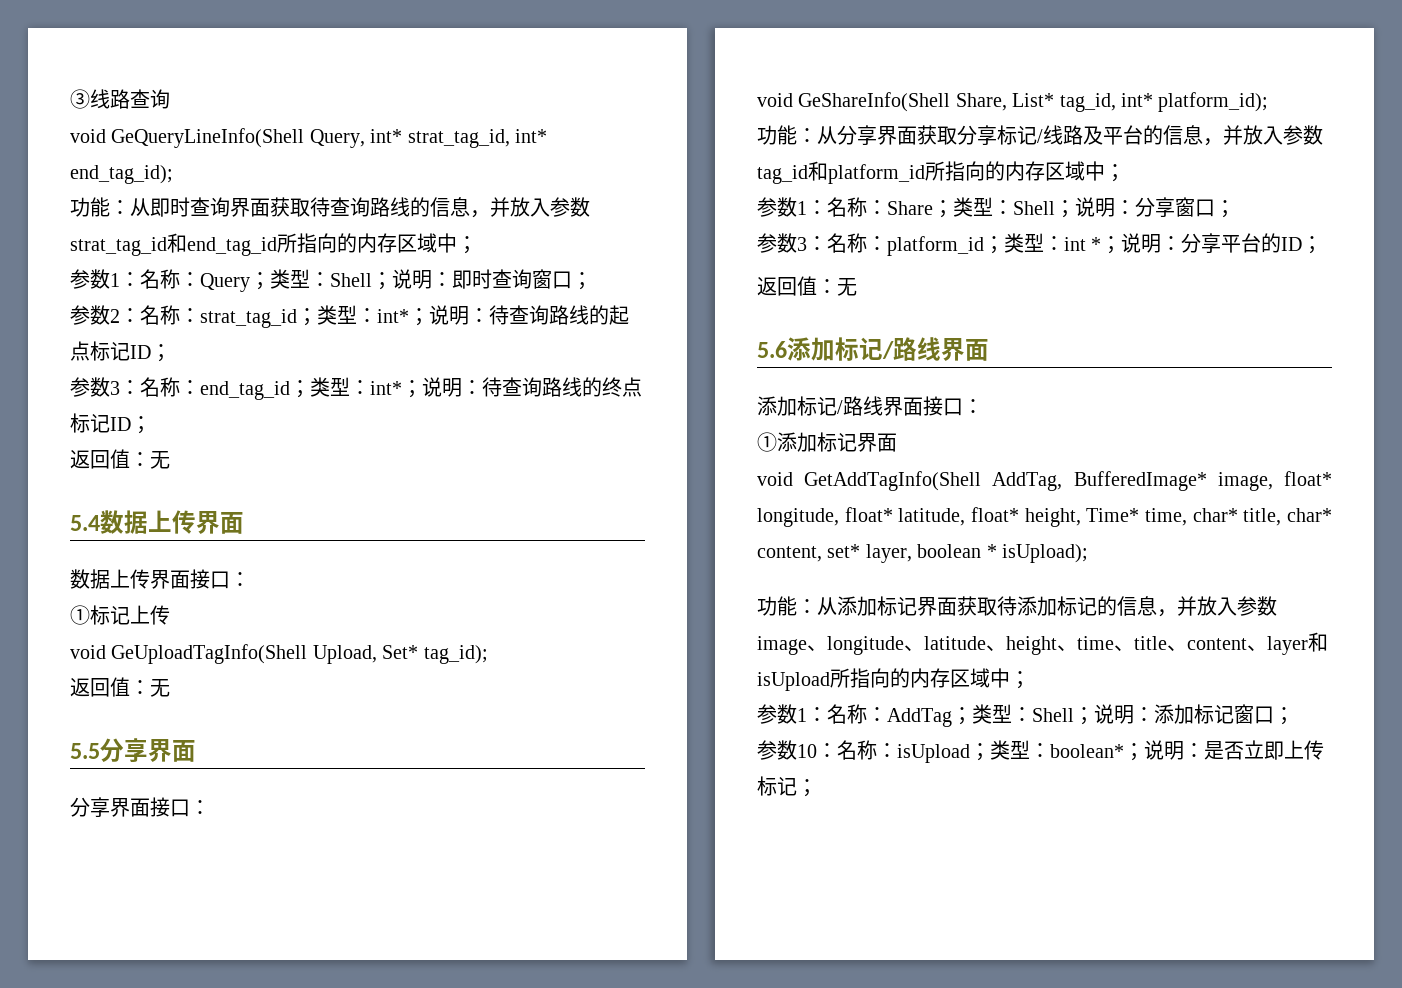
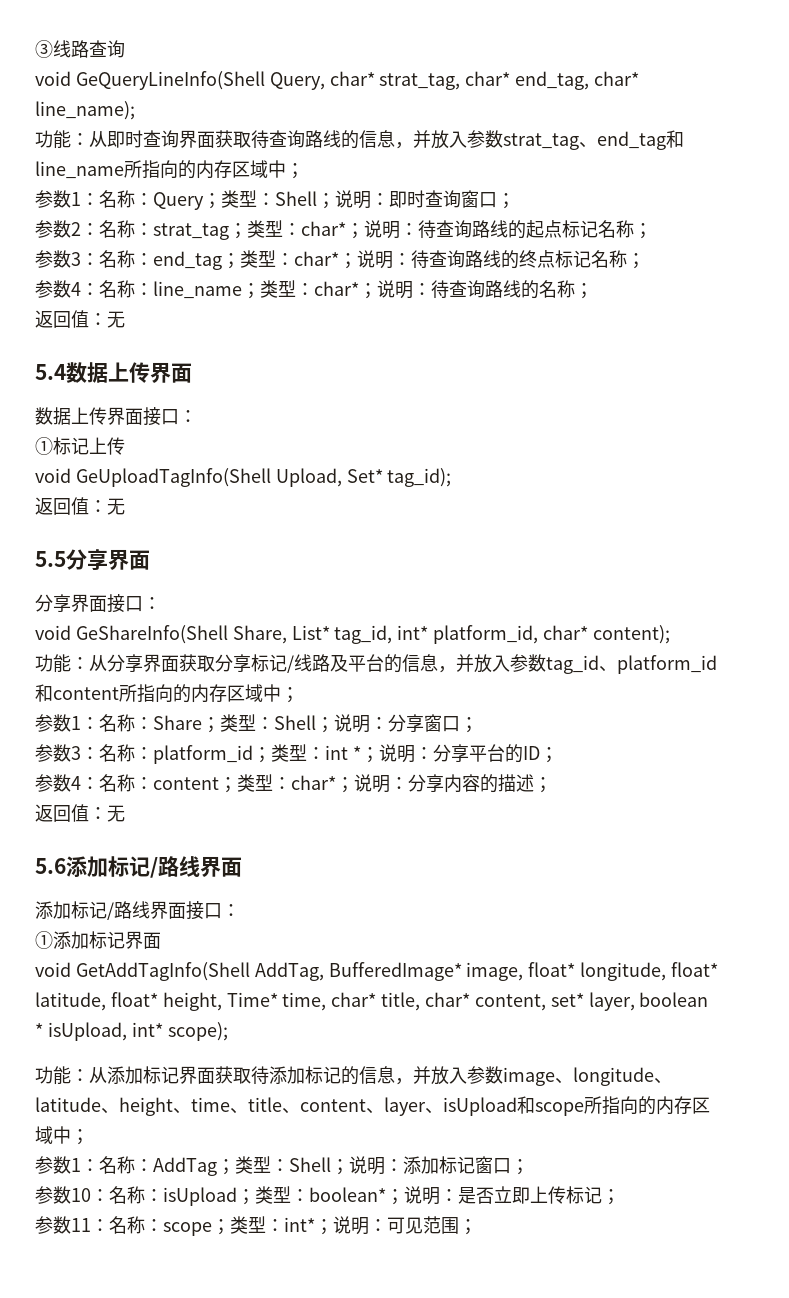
[370,129,547,148] [70,165,173,184] int* strat_tag_id, int* end_tag_id); -> [329,71,640,90] [35,101,135,120] char* strat_tag, char* end_tag, char* line_name);
[70,233,277,256] strat_tag_id和end_tag_id -> [503,130,684,150] [35,161,124,179] strat_tag、end_tag和line_name
[200,305,409,328] strat_tag_id；类型：int* -> [153,220,346,240] strat_tag；类型：char*
[130,344,171,362] [70,377,402,400] ID； // 参数3：名称：end_tag_id；类型：int* -> [598,220,652,239] [35,250,339,270] 名称； // 参数3：名称：end_tag；类型：char*
[110,417,131,431] ID -> [591,250,645,269] [35,280,575,299] 名称； // 参数4：名称：line_name；类型：char*；说明：待查询路线的名称
[1158,92,1269,112] platform_id); -> [433,625,670,644] platform_id, char* content);
[808,161,925,184] 和platform_id -> [599,655,717,674] [35,684,119,702] 、platform_id和content
(1323, 245) none -> [35,774,552,793] // 参数4：名称：content；类型：char*；说明：分享内容的描述；
[1002,544,1088,563] isUpload); -> [47,1022,228,1041] isUpload, int* scope);
[1308,632,1328,652] [757,672,830,691] 和isUpload -> [425,1096,584,1116] 、isUpload和scope
(817, 788) none -> [35,1216,477,1236] // 参数11：名称：scope；类型：int*；说明：可见范围；

